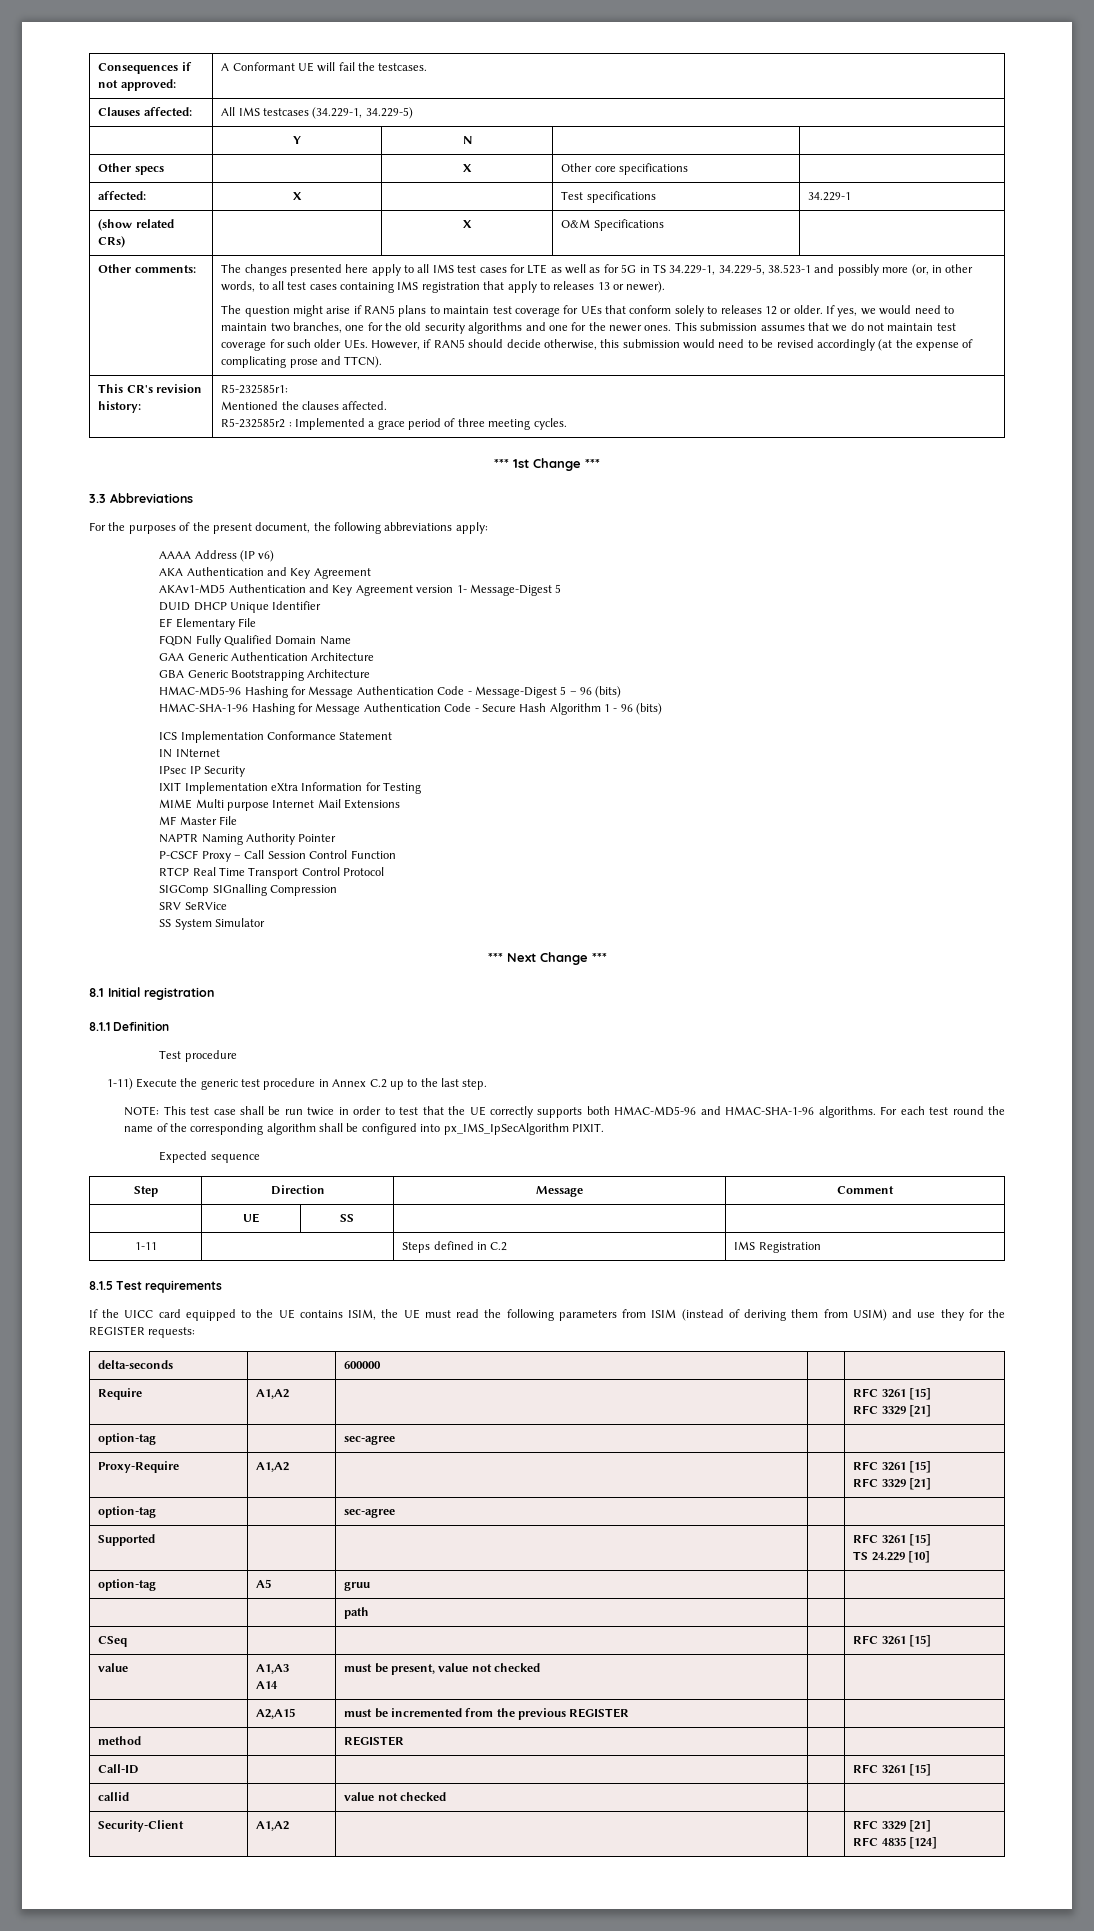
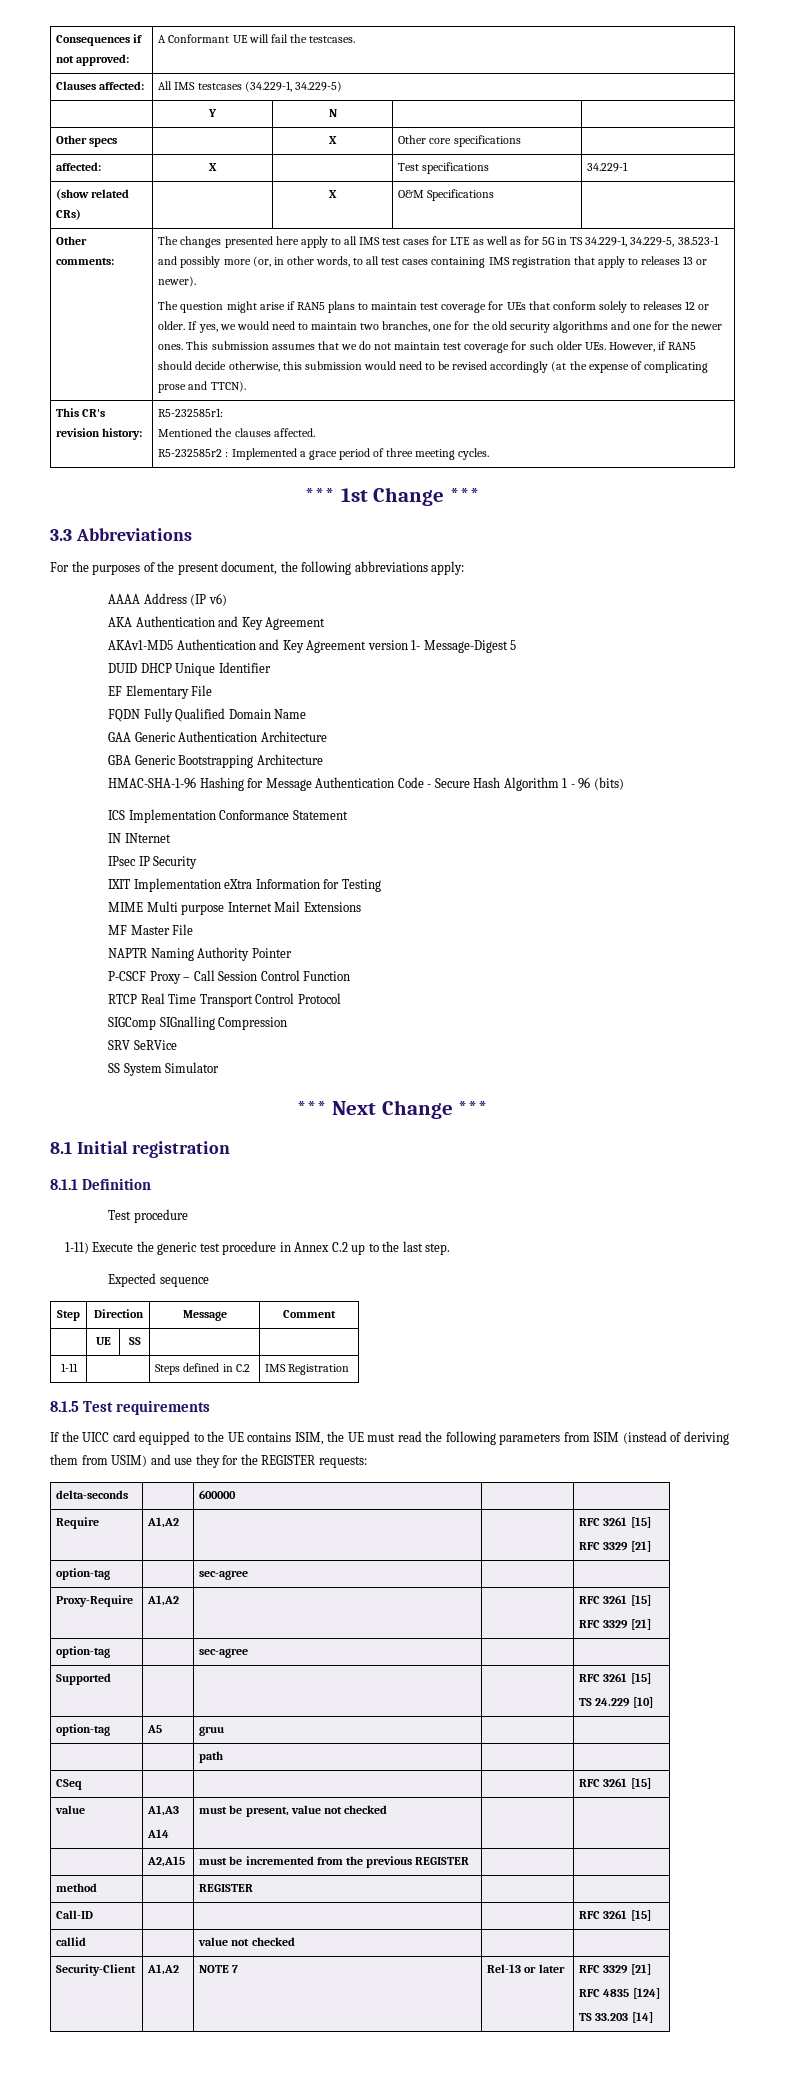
[159,686,622,698] // HMAC-MD5-96 Hashing for Message Authentication Code - Message-Digest 5 – 96 (bits) -> (323, 759) none
[124,1106,1005,1118] [124,1123,604,1135] // NOTE: This test case shall be run twice in order to test that the UE correctly supports both HMAC-MD5-96 and HMAC-SHA-1-96 algorithms. For each test round the name of the corresponding algorithm shall be configured into px_IMS_IpSecAlgorithm PIXIT. -> (451, 1249) none
(290, 1826) | -> [199,1965,239,1973] [487,1964,565,1973] NOTE 7 | Rel-13 or later
(937, 1843) none -> [579,2012,653,2023] // TS 33.203 [14]

